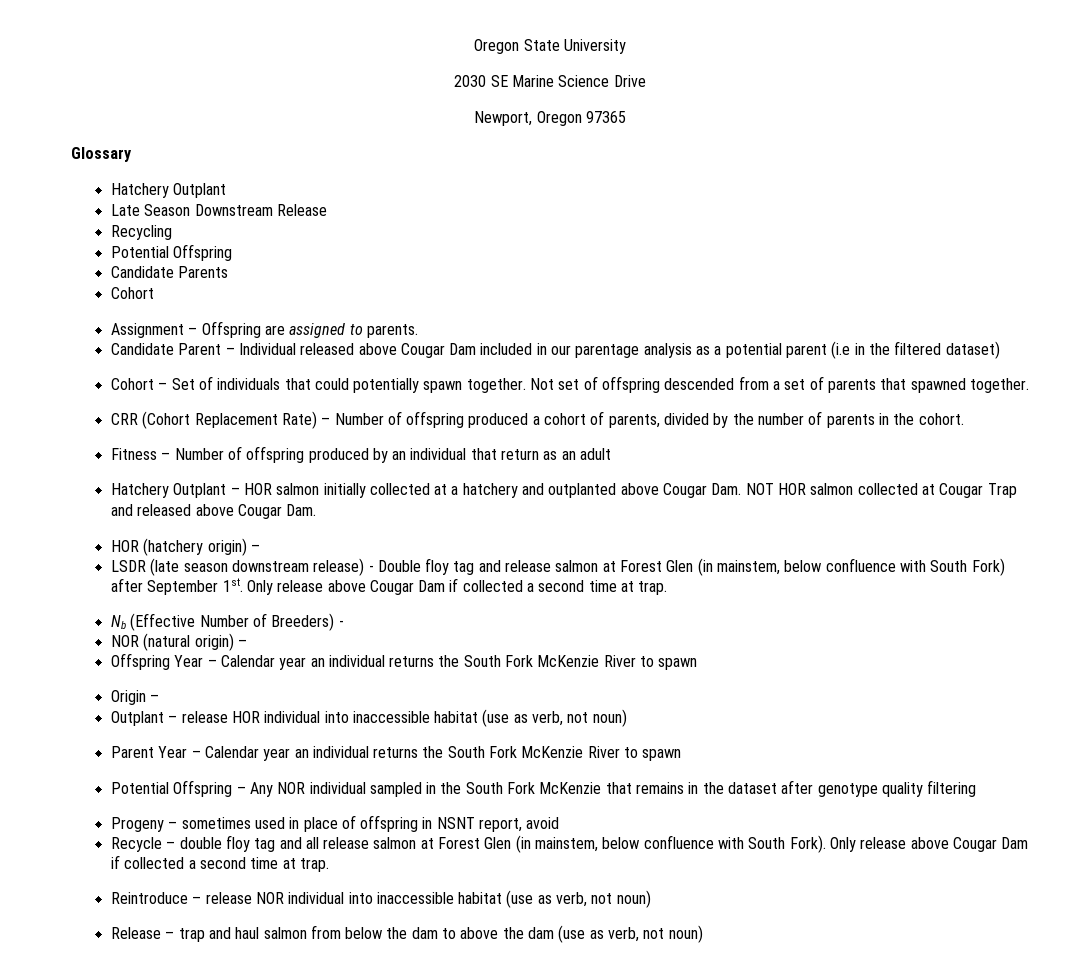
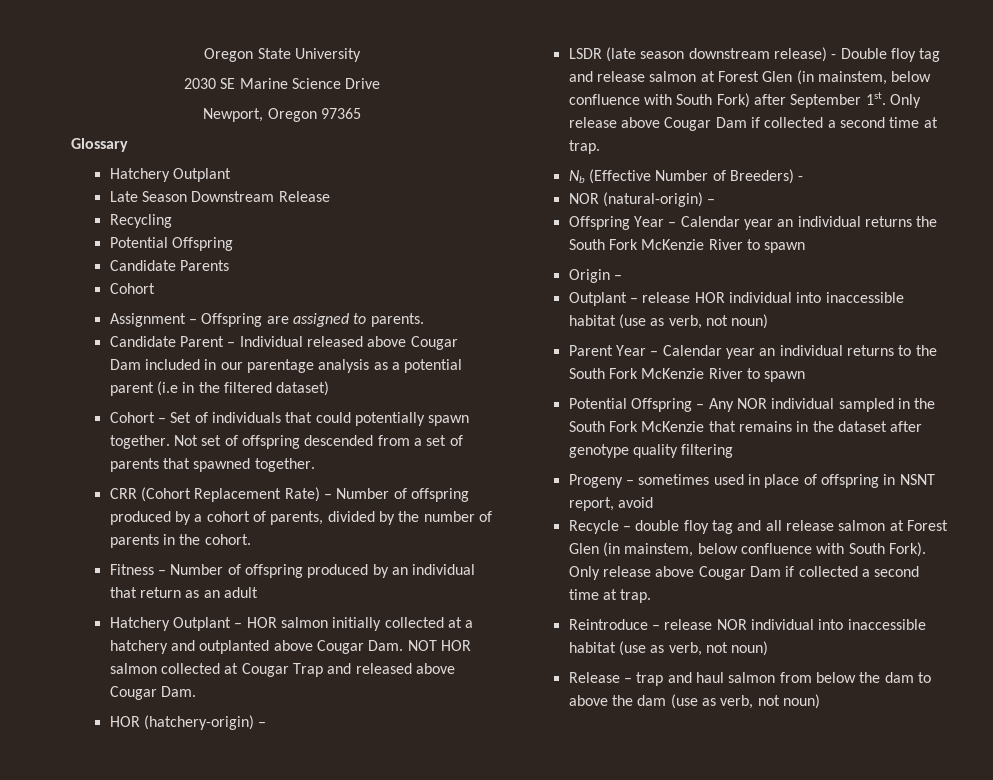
(529, 420) none -> [175,511,192,525] by
[143,538,247,556] (hatchery origin) -> [144,715,255,730] (hatchery-origin)
[143,633,234,651] (natural origin) -> [603,192,704,207] (natural-origin)
(419, 752) none -> [898,345,912,356] to

